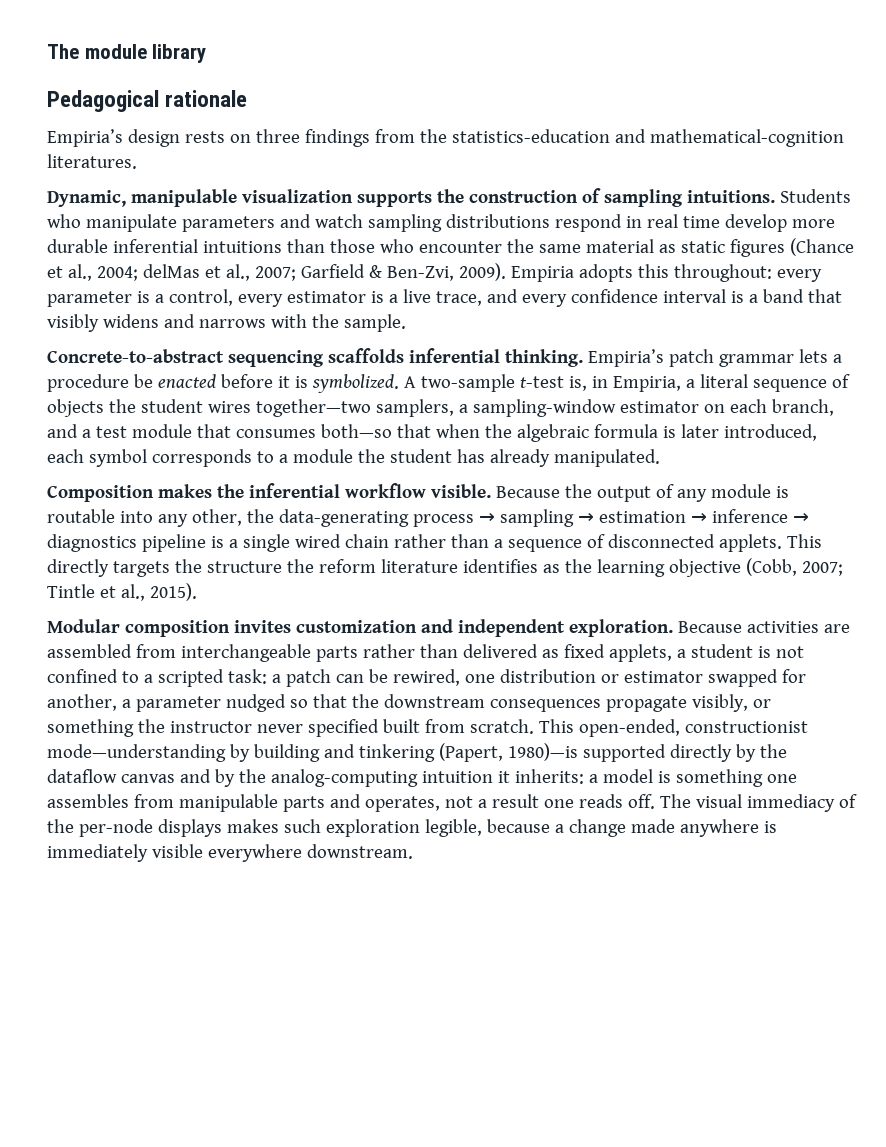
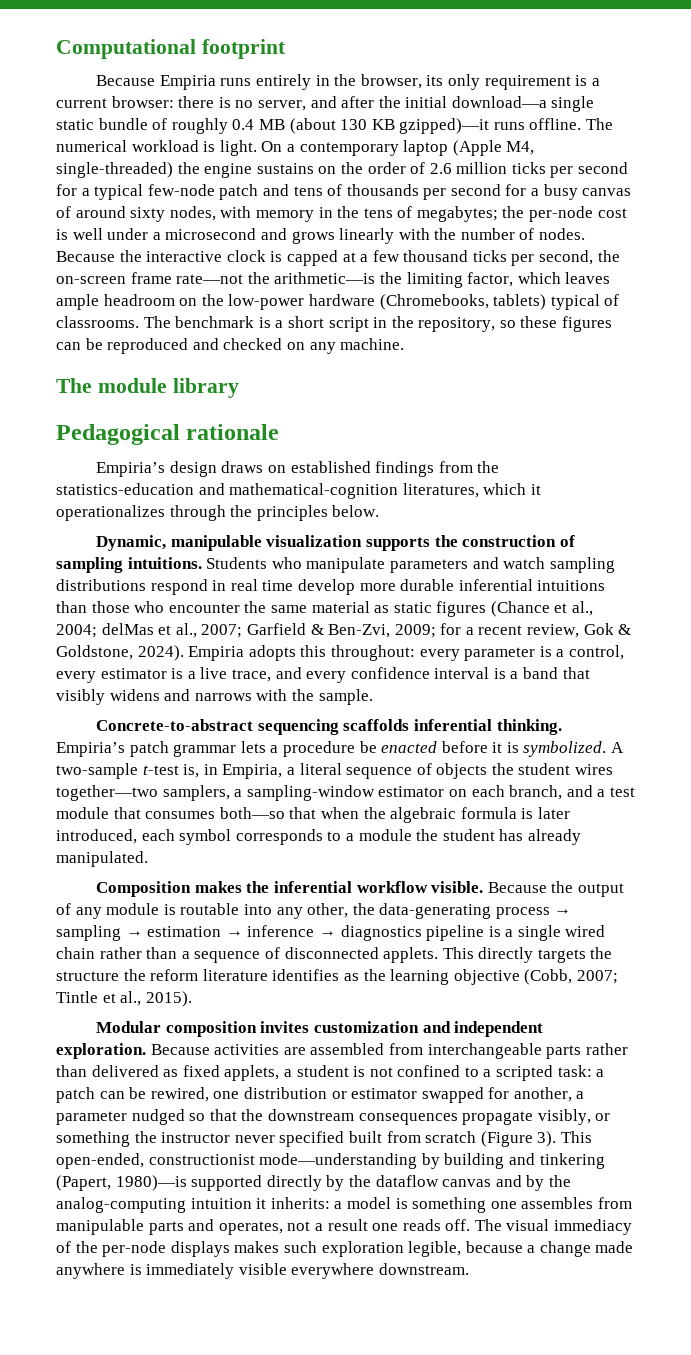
(47, 51) none -> [56,39,286,59] [96,74,600,90] [56,96,595,112] [56,118,614,134] [56,140,535,156] [56,162,629,178] [56,184,632,200] [56,206,627,222] [56,228,586,244] [56,250,620,266] [56,272,611,288] [56,294,620,310] [56,316,613,332] [56,338,405,354] Computational footprint // Because Empiria runs entirely in the browser, its only requirement is a current browser: there is no server, and after the initial download—a single static bundle of roughly 0.4 MB (about 130 KB gzipped)—it runs offline. The numerical workload is light. On a contemporary laptop (Apple M4, single-threaded) the engine sustains on the order of 2.6 million ticks per second for a typical few-node patch and tens of thousands per second for a busy canvas of around sixty nodes, with memory in the tens of megabytes; the per-node cost is well under a microsecond and grows linearly with the number of nodes. Because the interactive clock is capped at a few thousand ticks per second, the on-screen frame rate—not the arithmetic—is the limiting factor, which leaves ample headroom on the low-power hardware (Chromebooks, tablets) typical of classrooms. The benchmark is a short script in the repository, so these figures can be reproduced and checked on any machine. //
[184,129,300,143] rests on three -> [221,461,371,473] draws on established
[47,154,137,169] literatures. -> [402,483,541,498] [56,505,380,521] literatures, which it operationalizes through the principles below.
[458,263,506,281] 2009). -> [394,623,632,638] [56,645,184,661] 2009; for a recent review, Gok & Goldstone, 2024).
[469,719,534,734] scratch. -> [425,1131,557,1147] scratch (Figure 3).

